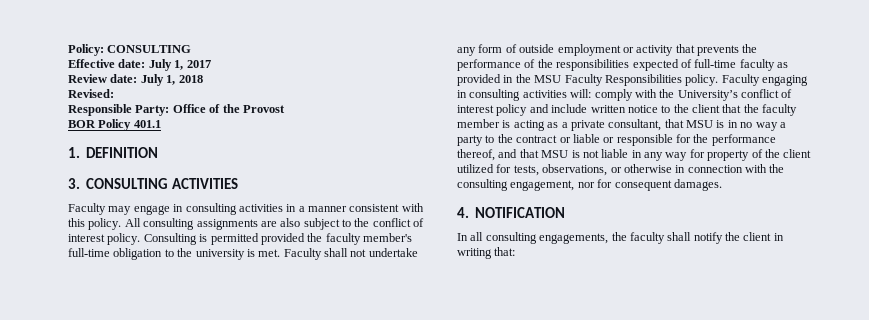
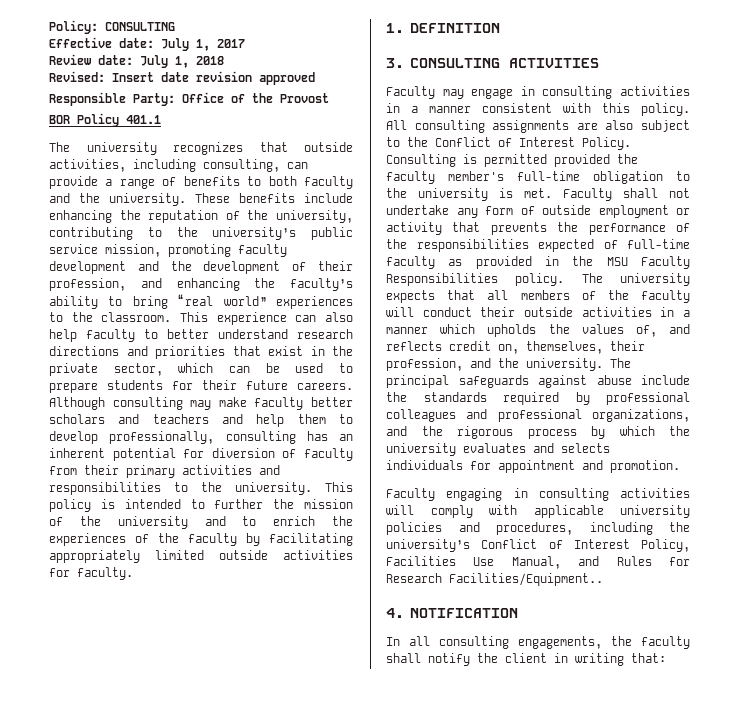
(114, 93) none -> [112,71,315,85] Insert date revision approved
(161, 124) none -> [49,142,353,155] [49,159,308,172] [49,176,353,189] [49,193,353,206] [49,210,353,223] [49,227,353,240] [49,244,287,257] [49,261,354,274] [49,278,353,291] [49,294,353,309] [49,312,353,325] [49,329,353,342] [49,346,353,359] [49,363,353,376] [49,380,353,393] [49,397,353,410] [49,414,353,427] [49,431,353,444] [49,448,353,461] [49,465,280,478] [49,482,353,495] [49,499,354,512] [49,516,354,529] [49,533,353,546] [49,550,353,563] [49,567,133,580] // The university recognizes that outside activities, including consulting, can provide a range of benefits to both faculty and the university. These benefits include enhancing the reputation of the university, contributing to the university’s public service mission, promoting faculty development and the development of their profession, and enhancing the faculty’s ability to bring “real world” experiences to the classroom. This experience can also help faculty to better understand research directions and priorities that exist in the private sector, which can be used to prepare students for their future careers. Although consulting may make faculty better scholars and teachers and help them to develop professionally, consulting has an inherent potential for diversion of faculty from their primary activities and responsibilities to the university. This policy is intended to further the mission of the university and to enrich the experiences of the faculty by facilitating appropriately limited outside activities for faculty.
[372,218,425,227] [68,233,141,245] conflict of interest policy. -> [435,137,631,150] Conflict of Interest Policy.
(719, 80) none -> [581,273,690,286] [386,290,690,303] [386,307,690,317] [386,324,690,337] [386,341,645,354] [386,358,631,371] [386,375,690,388] [386,392,690,405] [386,409,690,422] [386,426,690,439] [386,443,610,456] [386,460,680,473] The university expects that all members of the faculty will conduct their outside activities in a manner which upholds the values of, and reflects credit on, themselves, their profession, and the university. The principal safeguards against abuse include the standards required by professional colleagues and professional organizations, and the rigorous process by which the university evaluates and selects individuals for appointment and promotion. //
[570,89,592,98] will: -> [386,505,414,515] will
[659,89,793,101] [457,104,798,116] [457,119,786,131] [457,134,776,146] [457,149,812,161] [457,164,785,176] [457,179,722,191] the University’s conflict of interest policy and include written notice to the client that the faculty member is acting as a private consultant, that MSU is in no way a party to the contract or liable or responsible for the performance thereof, and that MSU is not liable in any way for property of the client utilized for tests, observations, or otherwise in connection with the consulting engagement, nor for consequent damages. -> [533,505,690,518] [386,522,690,535] [386,539,690,552] [386,556,690,569] [386,573,603,586] applicable university policies and procedures, including the university’s Conflict of Interest Policy, Facilities Use Manual, and Rules for Research Facilities/Equipment..

